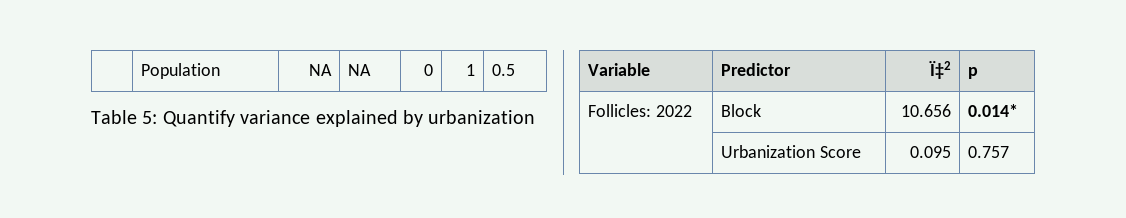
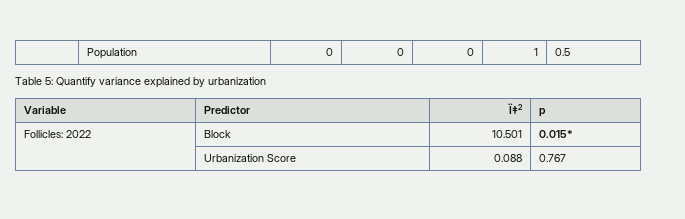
[308,64,332,76] [348,64,372,76] NA | NA -> [326,48,334,56] [397,48,405,56] 0 | 0
[900,104,951,117] [968,104,1019,117] 10.656 | 0.014* -> [492,130,523,138] [538,130,573,138] 10.501 | 0.015*
[909,146,951,158] [968,146,1010,158] 0.095 | 0.757 -> [494,154,523,162] [538,154,566,162] 0.088 | 0.767

